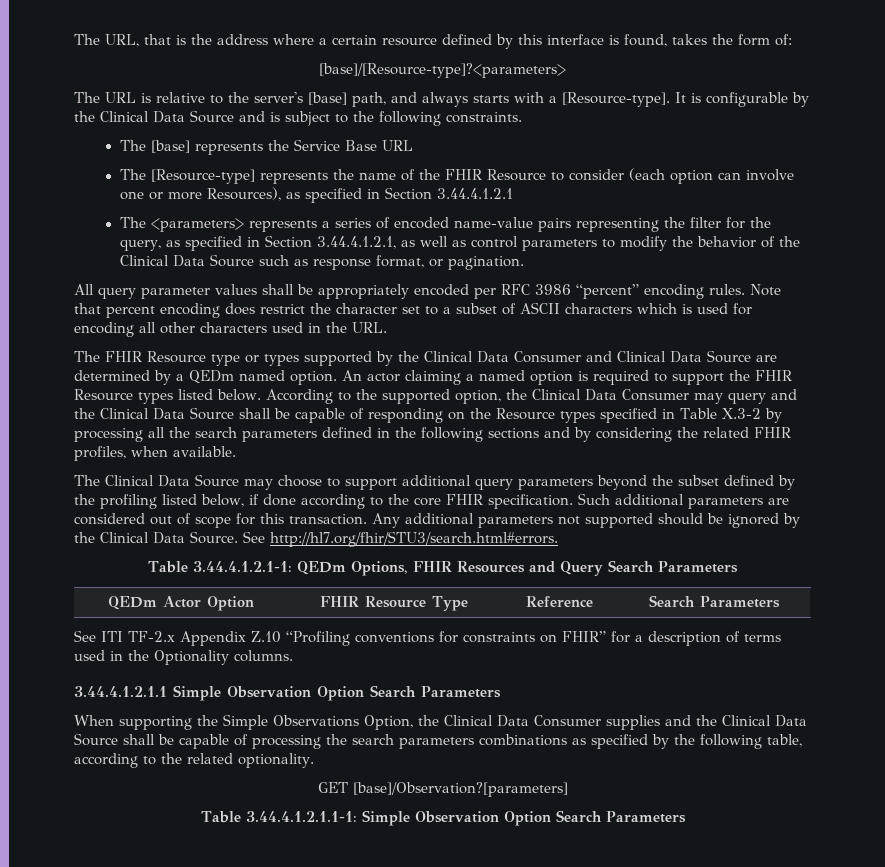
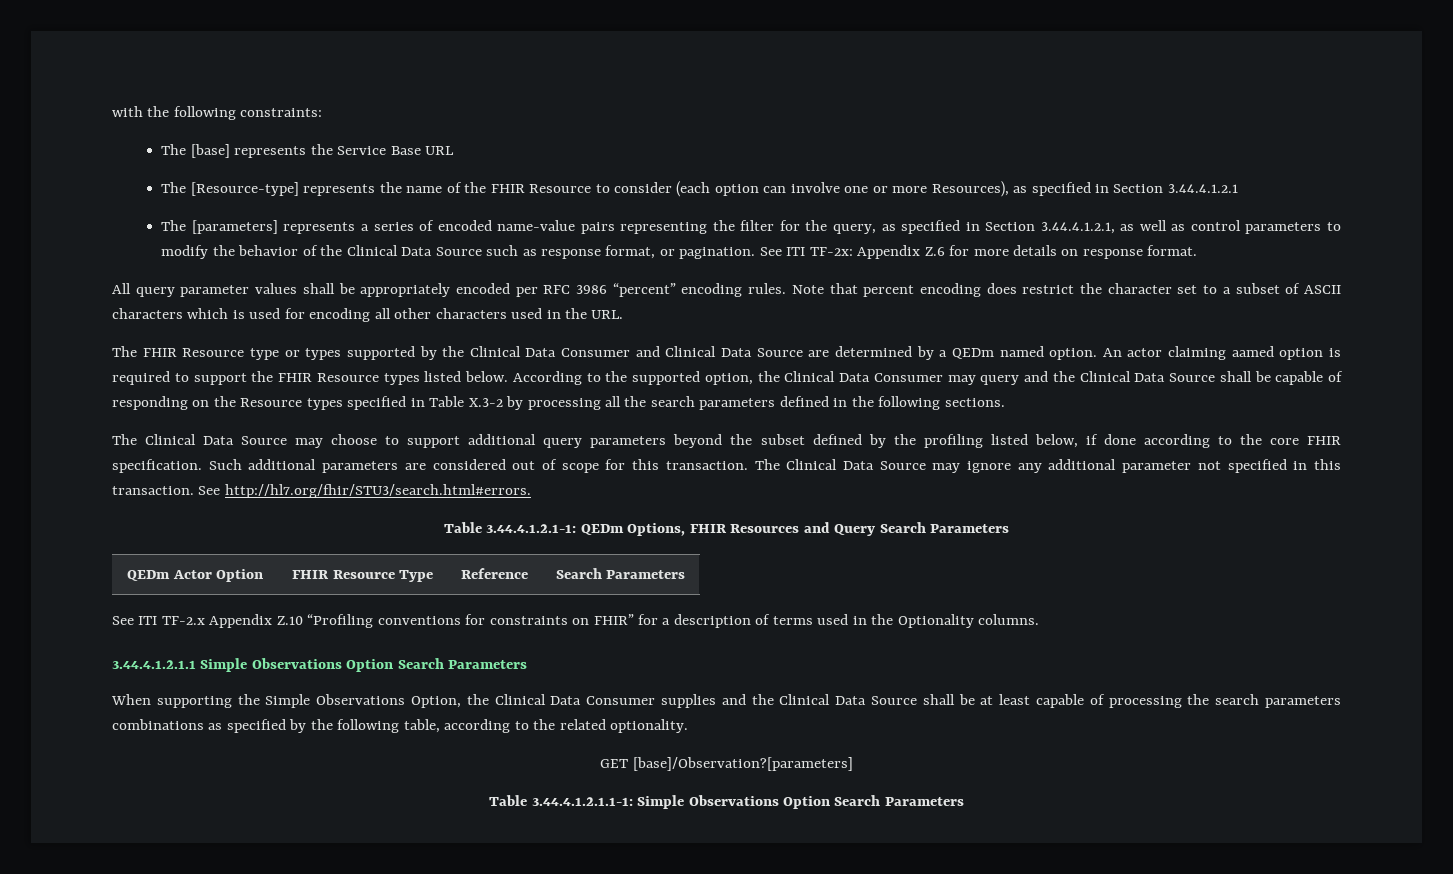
[74,34,792,49] [319,63,566,78] [74,92,809,107] [74,110,522,126] The URL, that is the address where a certain resource defined by this interface is found, takes the form of: // [base]/[Resource-type]?<parameters> // The URL is relative to the server's [base] path, and always starts with a [Resource-type]. It is configurable by the Clinical Data Source and is subject to the following constraints. -> [112,106,323,120] with the following constraints:
[150,218,244,232] <parameters> -> [191,220,278,234] [parameters]
(524, 263) none -> [759,245,1198,259] See ITI TF-2x: Appendix Z.6 for more details on response format.
[466,370,525,381] a named -> [1231,346,1274,357] aamed
[488,427,791,442] [74,446,236,461] sections and by considering the related FHIR profiles, when available. -> [944,398,1005,407] sections.
[372,513,800,528] [74,531,238,544] Any additional parameters not supported should be ignored by the Clinical Data Source. -> [754,459,1341,473] [112,486,194,495] The Clinical Data Source may ignore any additional parameter not specified in this transaction.
[227,686,311,698] Observation -> [251,658,342,669] Observations
(174, 739) none -> [980,694,1031,705] at least
[414,811,499,823] Observation -> [688,795,779,806] Observations

